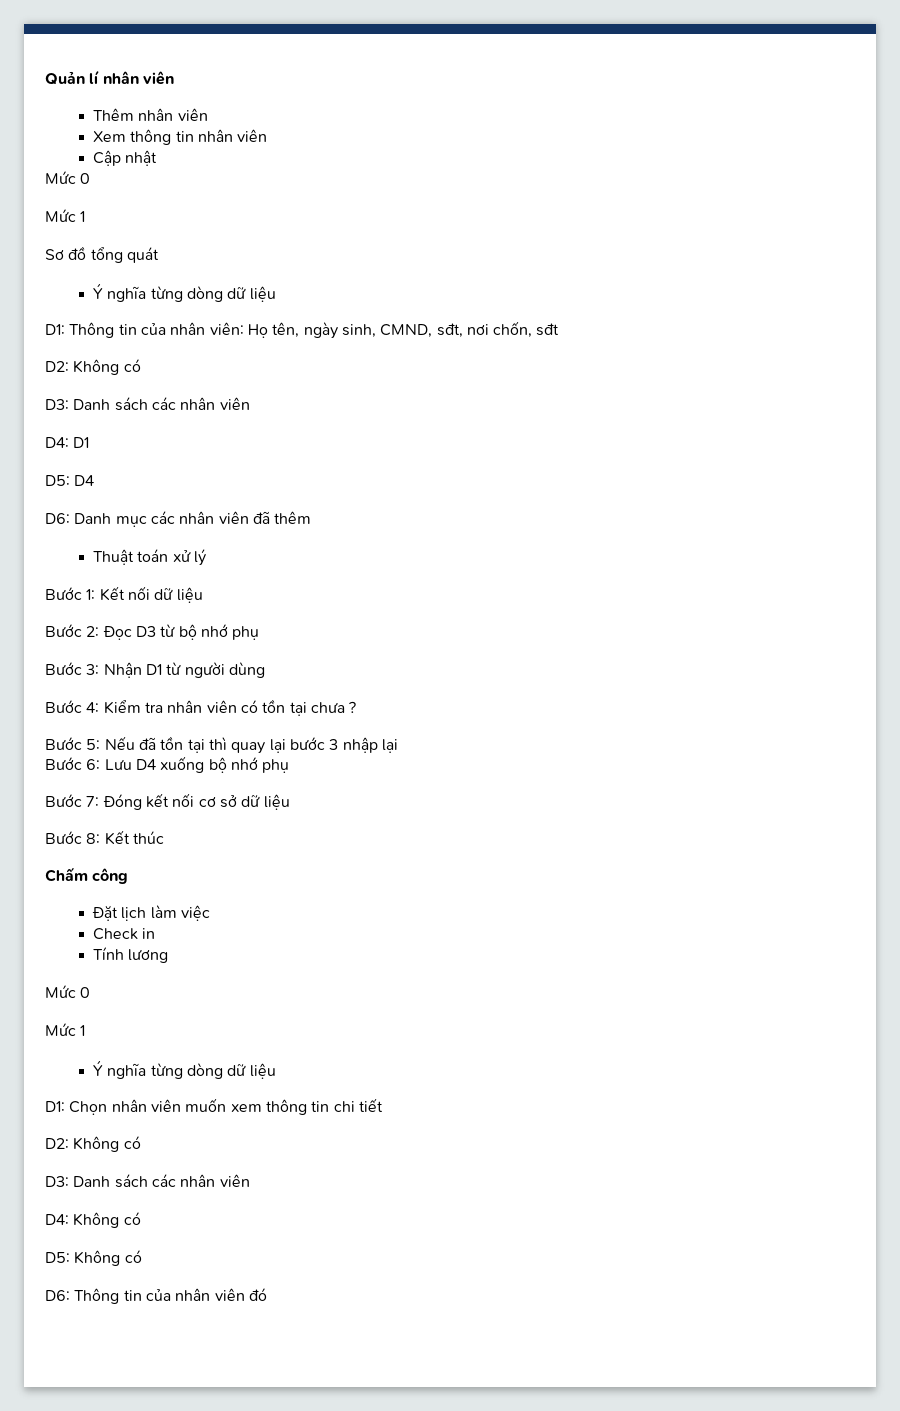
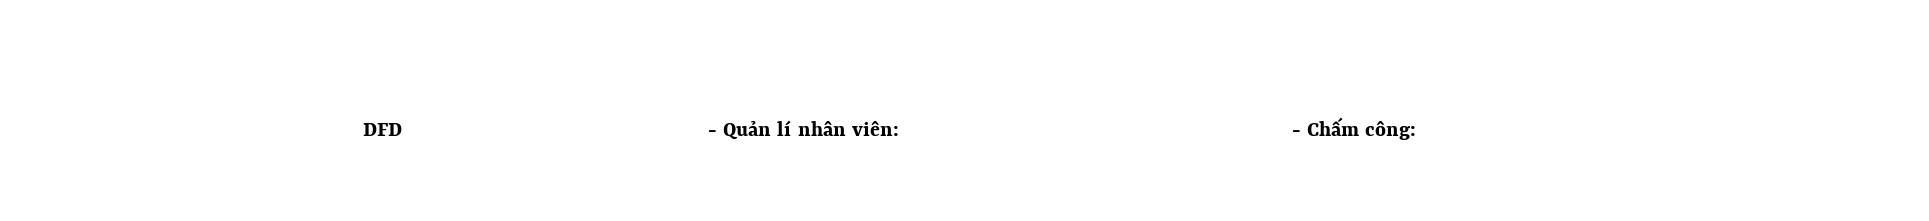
(45, 78) none -> [363,123,402,136] [708,130,717,136] DFD // -
[142,71,174,85] [92,108,208,121] [92,129,268,145] [92,150,158,166] [45,171,91,184] [45,209,86,222] [45,246,159,263] [92,283,276,302] [45,321,560,339] [45,359,141,375] [45,397,250,411] [45,437,90,448] [45,475,95,486] [45,511,312,527] [92,549,206,566] [45,586,203,603] [45,624,260,640] [45,662,265,678] [45,699,357,716] [45,736,398,754] [45,756,290,773] [45,793,290,810] [45,830,164,845] [45,867,129,884] [91,905,210,921] [92,928,156,940] [92,947,169,963] [45,985,91,998] [45,1023,86,1036] [92,1060,276,1079] [45,1098,383,1115] [45,1136,141,1152] [45,1174,250,1188] [45,1212,141,1228] [45,1250,142,1266] [45,1288,267,1304] viên // Thêm nhân viên // Xem thông tin nhân viên // Cập nhật // Mức 0 // Mức 1 // Sơ đồ tổng quát // Ý nghĩa từng dòng dữ liệu // D1: Thông tin của nhân viên: Họ tên, ngày sinh, CMND, sđt, nơi chốn, sđt // D2: Không có // D3: Danh sách các nhân viên // D4: D1 // D5: D4 // D6: Danh mục các nhân viên đã thêm // Thuật toán xử lý // Bước 1: Kết nối dữ liệu // Bước 2: Đọc D3 từ bộ nhớ phụ // Bước 3: Nhận D1 từ người dùng // Bước 4: Kiểm tra nhân viên có tồn tại chưa ? // Bước 5: Nếu đã tồn tại thì quay lại bước 3 nhập lại // Bước 6: Lưu D4 xuống bộ nhớ phụ // Bước 7: Đóng kết nối cơ sở dữ liệu // Bước 8: Kết thúc // Chấm công // Đặt lịch làm việc // Check in // Tính lương // Mức 0 // Mức 1 // Ý nghĩa từng dòng dữ liệu // D1: Chọn nhân viên muốn xem thông tin chi tiết // D2: Không có // D3: Danh sách các nhân viên // D4: Không có // D5: Không có // D6: Thông tin của nhân viên đó -> [851,120,899,136] [1292,117,1417,140] viên: // - Chấm công:

